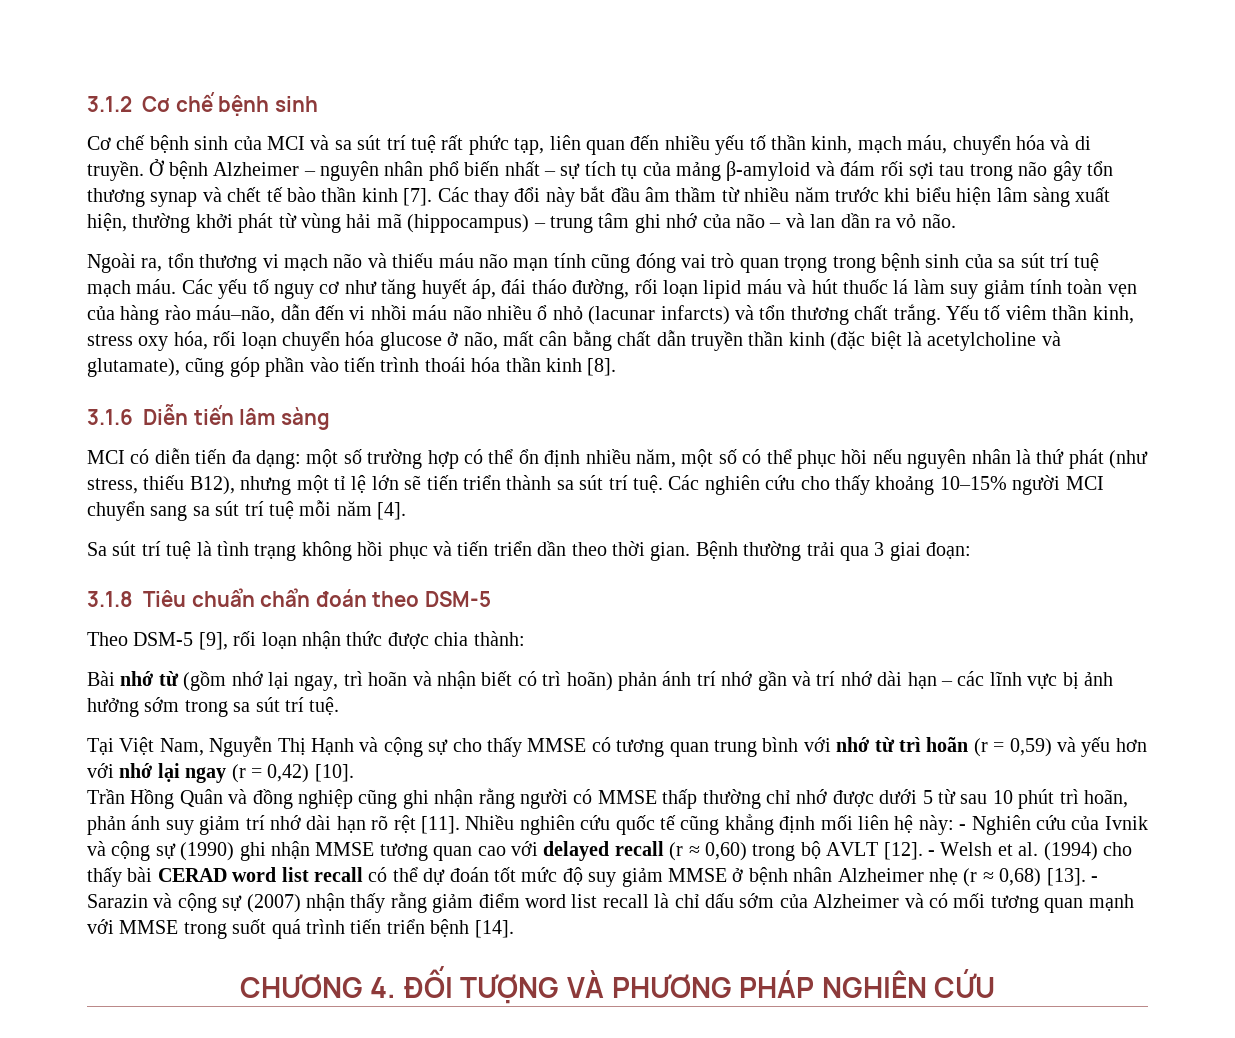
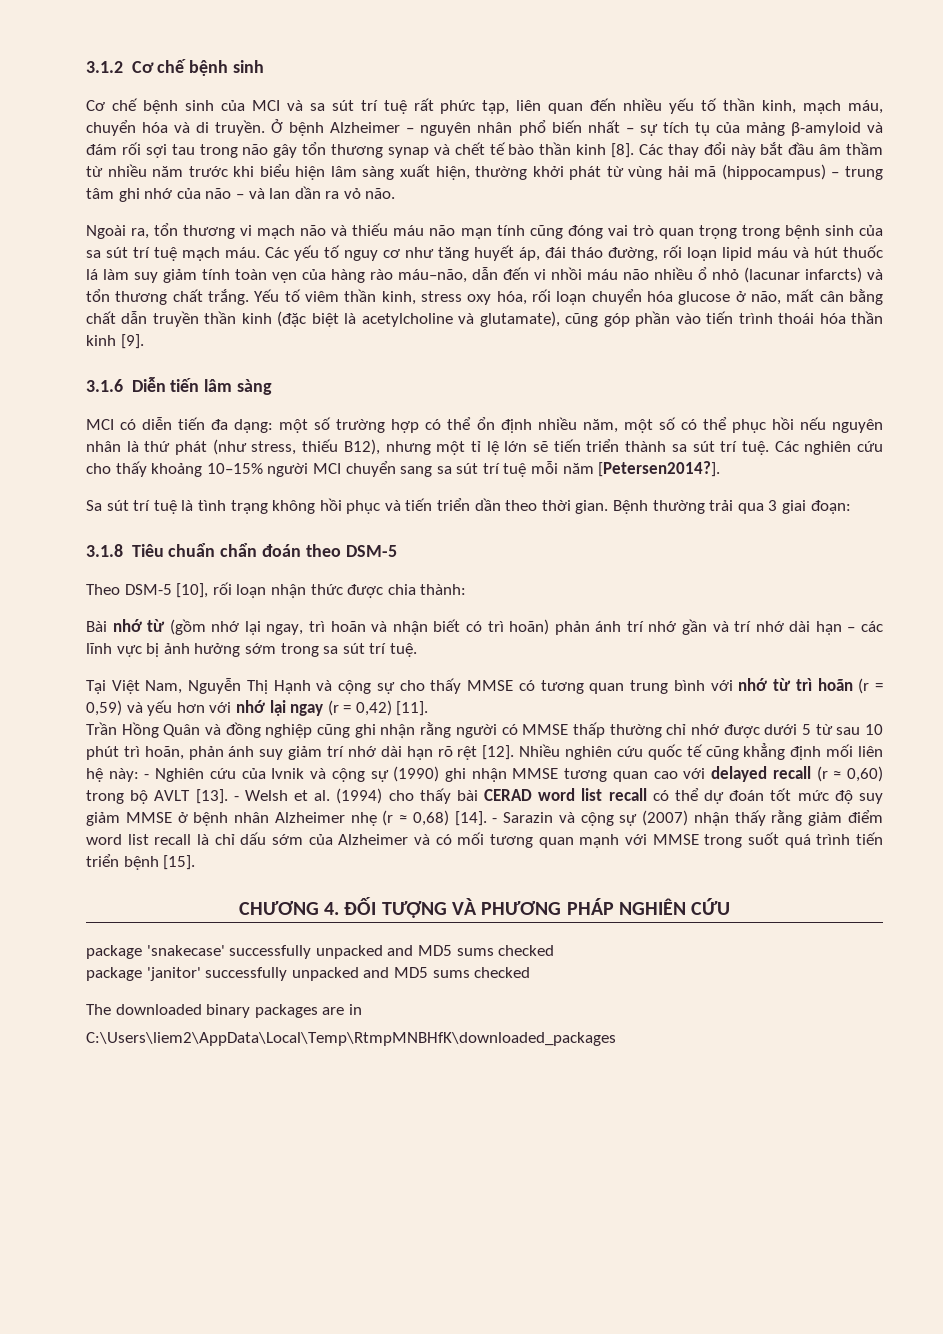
[403,188,433,206] [7]. -> [611,143,634,158] [8].
[587,358,617,376] [8]. -> [120,334,144,349] [9].
[377,502,407,520] [4]. -> [598,461,721,477] [Petersen2014?].
[198,632,228,650] [9], -> [176,583,209,598] [10],
[314,764,354,782] [10]. -> [396,701,429,716] [11].
[421,816,460,834] [11]. -> [482,745,515,760] [12].
[883,842,923,860] [12]. -> [195,789,228,804] [13].
[1046,868,1086,886] [13]. -> [454,811,487,826] [14].
[474,920,514,938] [14]. -> [163,855,196,870] [15].
(996, 983) none -> [86,945,555,959] [86,967,531,981] [86,1004,362,1018] [86,1032,616,1046] // package 'snakecase' successfully unpacked and MD5 sums checked // package 'janitor' successfully unpacked and MD5 sums checked // The downloaded binary packages are in // C:\Users\liem2\AppData\Local\Temp\RtmpMNBHfK\downloaded_packages

